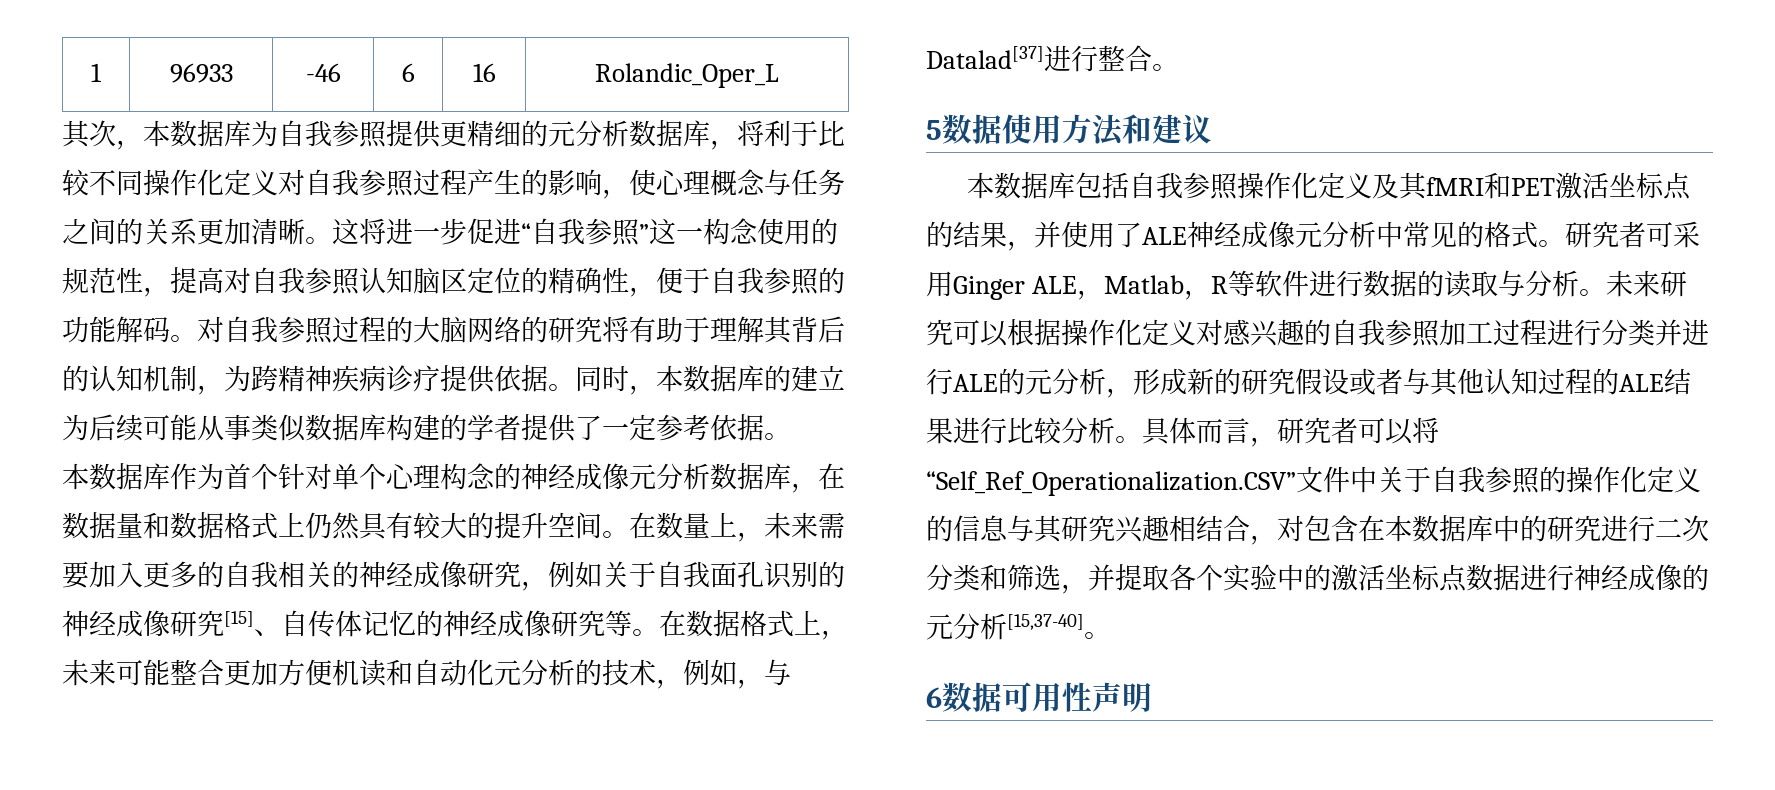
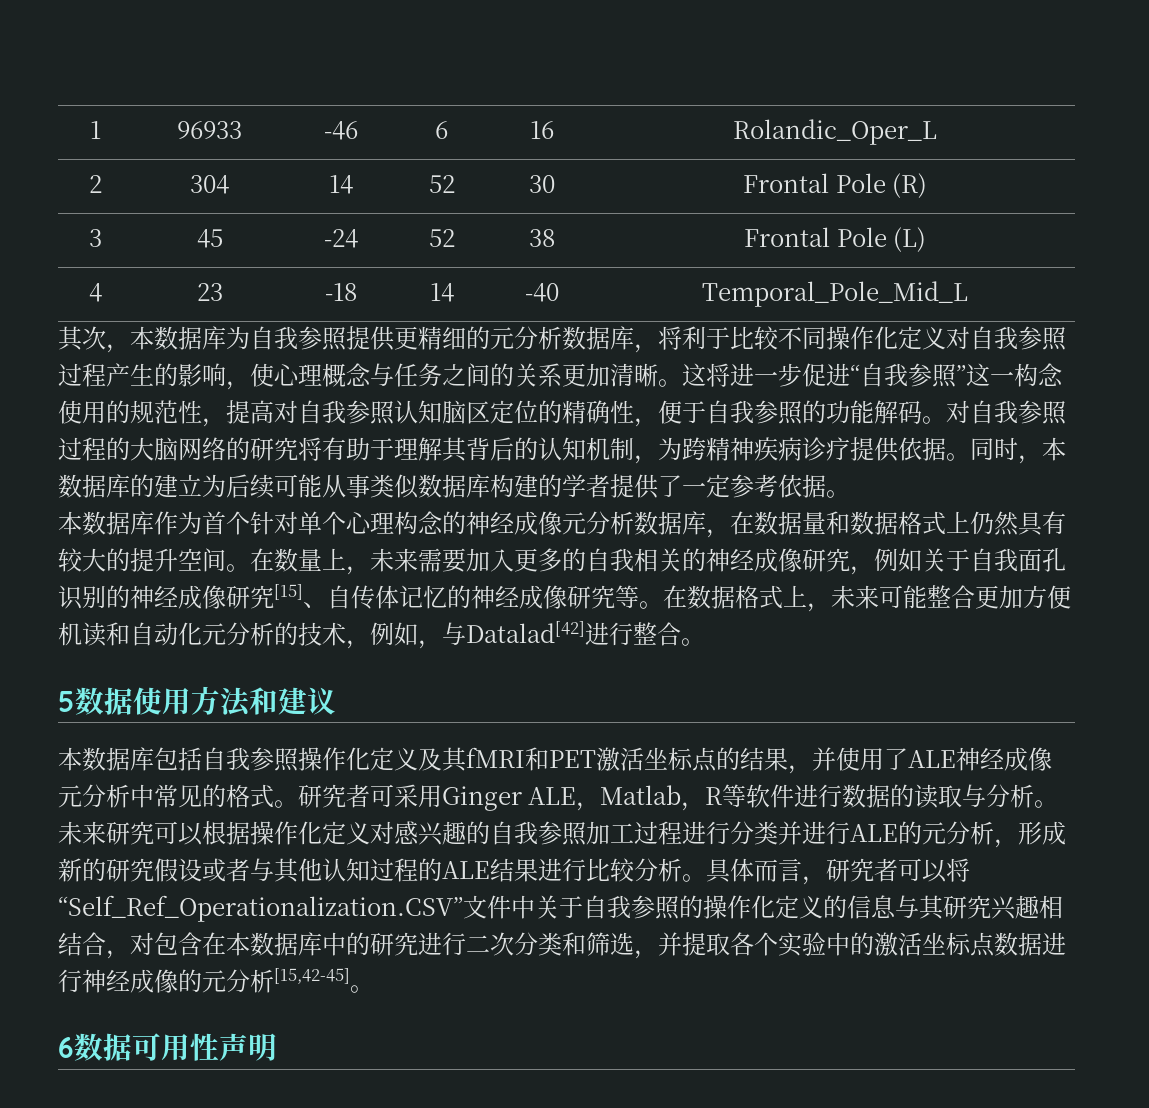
(779, 75) none -> [88,175,102,193] [190,175,229,194] [329,175,353,194] [428,175,455,193] [529,175,555,193] [743,173,927,198] [88,229,102,247] [196,229,223,248] [324,229,358,248] [428,229,455,247] [529,229,555,247] [744,227,926,252] [88,283,102,302] [196,283,223,301] [325,283,357,301] [429,283,454,302] [525,283,559,302] [702,281,968,307] // 2 | 304 | 14 | 52 | 30 | Frontal Pole (R) // 3 | 45 | -24 | 52 | 38 | Frontal Pole (L) // 4 | 23 | -18 | 14 | -40 | Temporal_Pole_Mid_L
[926,46,1044,69] Datalad[37] -> [466,621,585,643] Datalad[42]
[1007,614,1084,630] [15,37-40] -> [274,968,350,984] [15,42-45]

